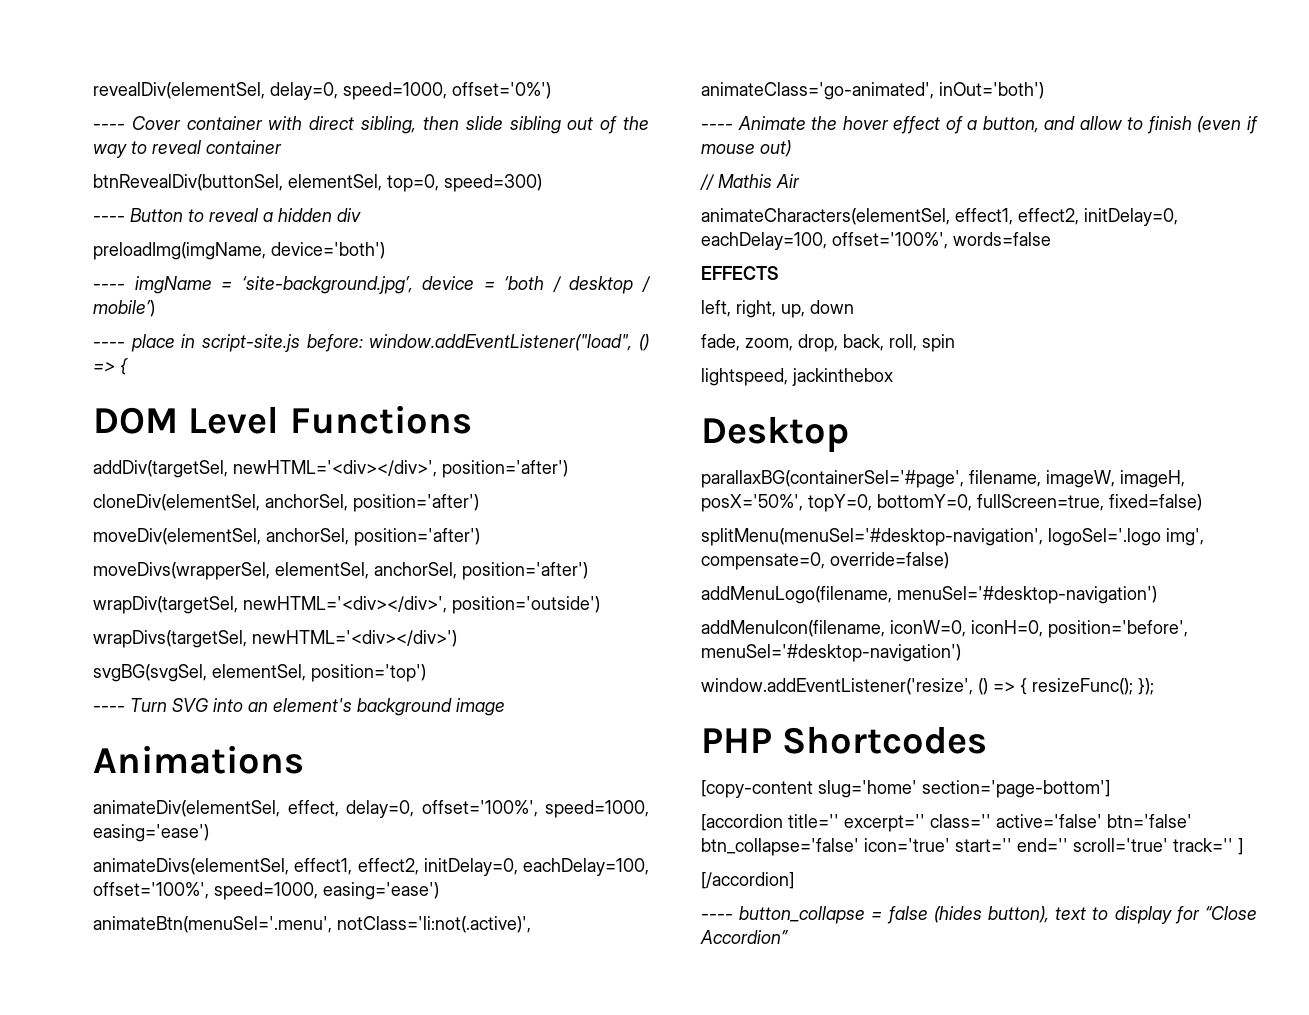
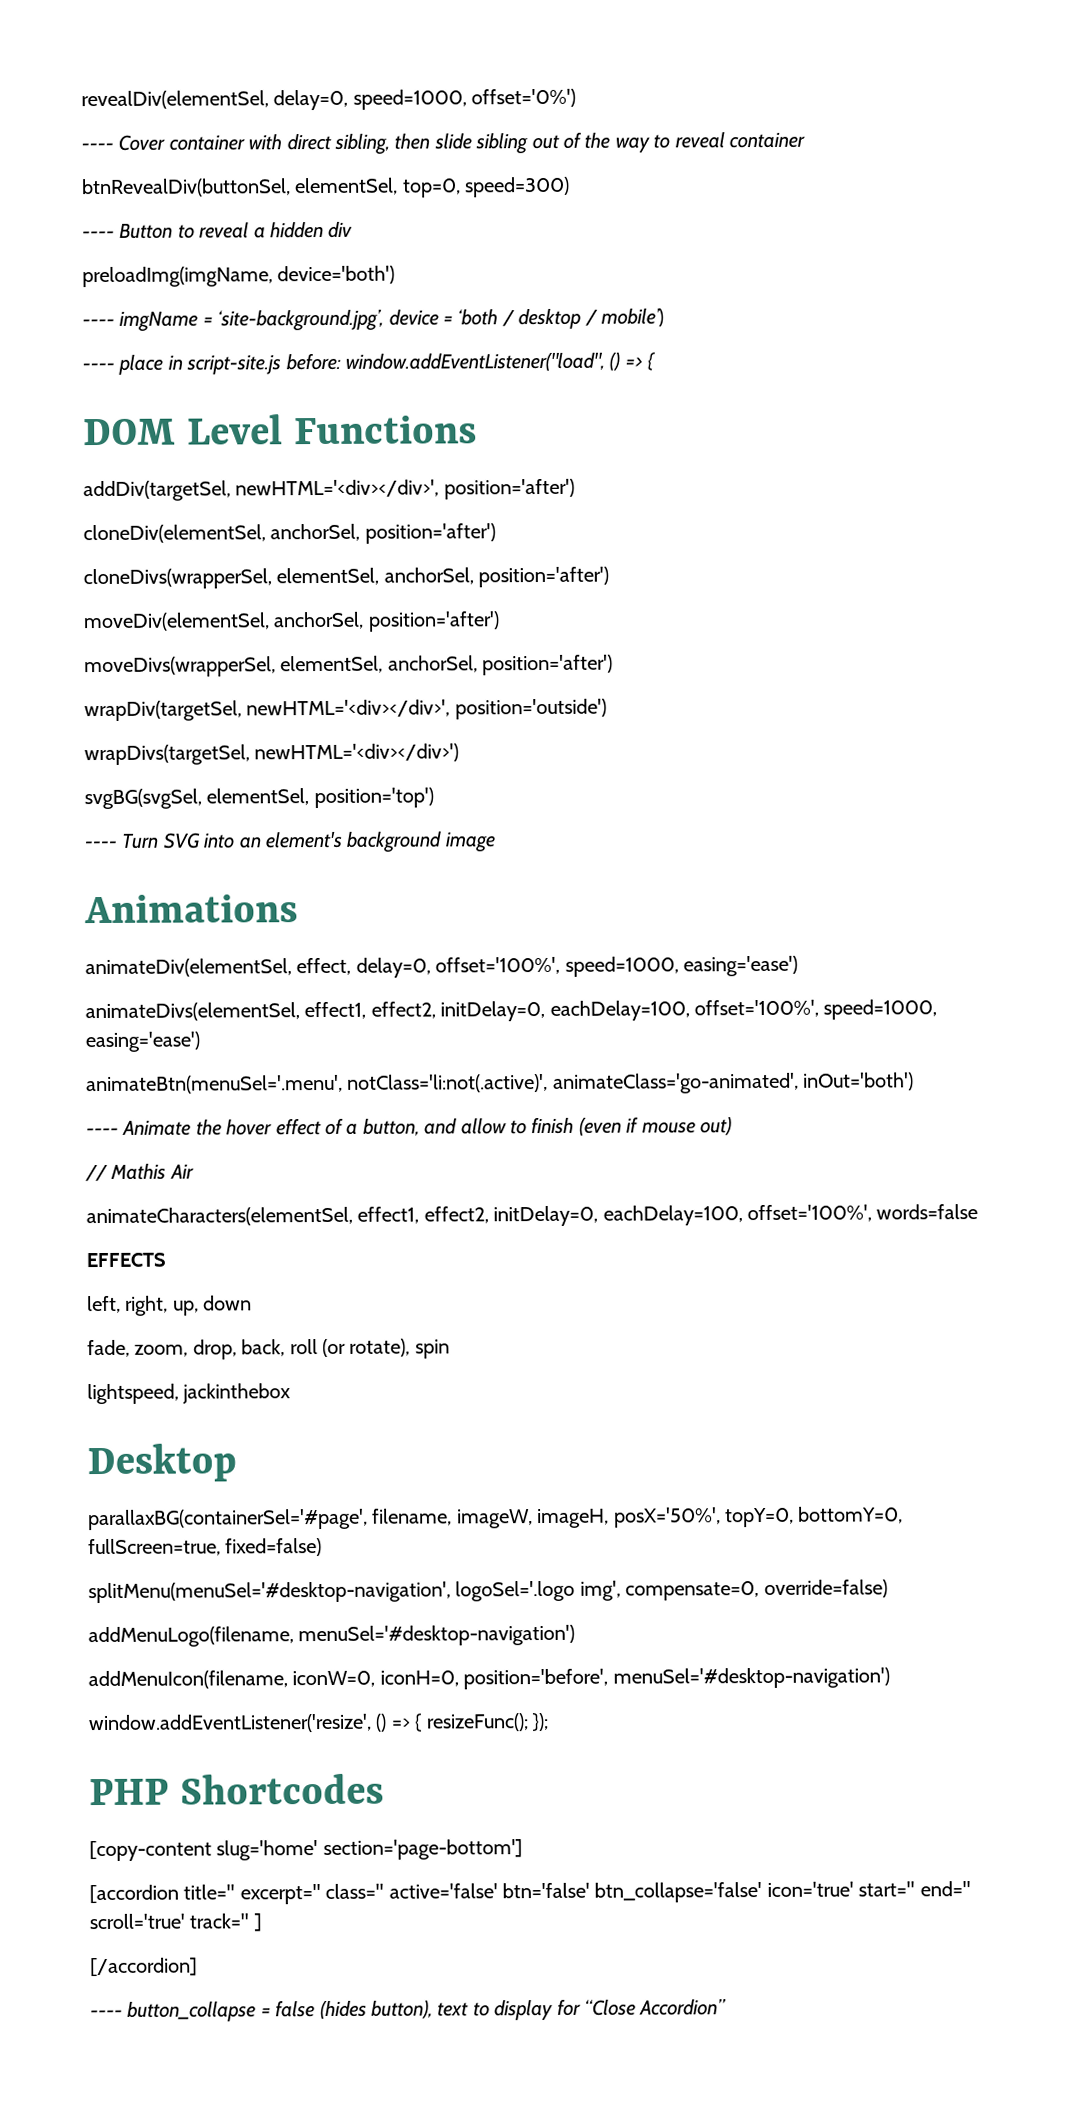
(479, 503) none -> [83,566,610,590] // cloneDivs(wrapperSel, elementSel, anchorSel, position='after')
[889,334,917,351] roll, -> [289,1338,411,1358] roll (or rotate),

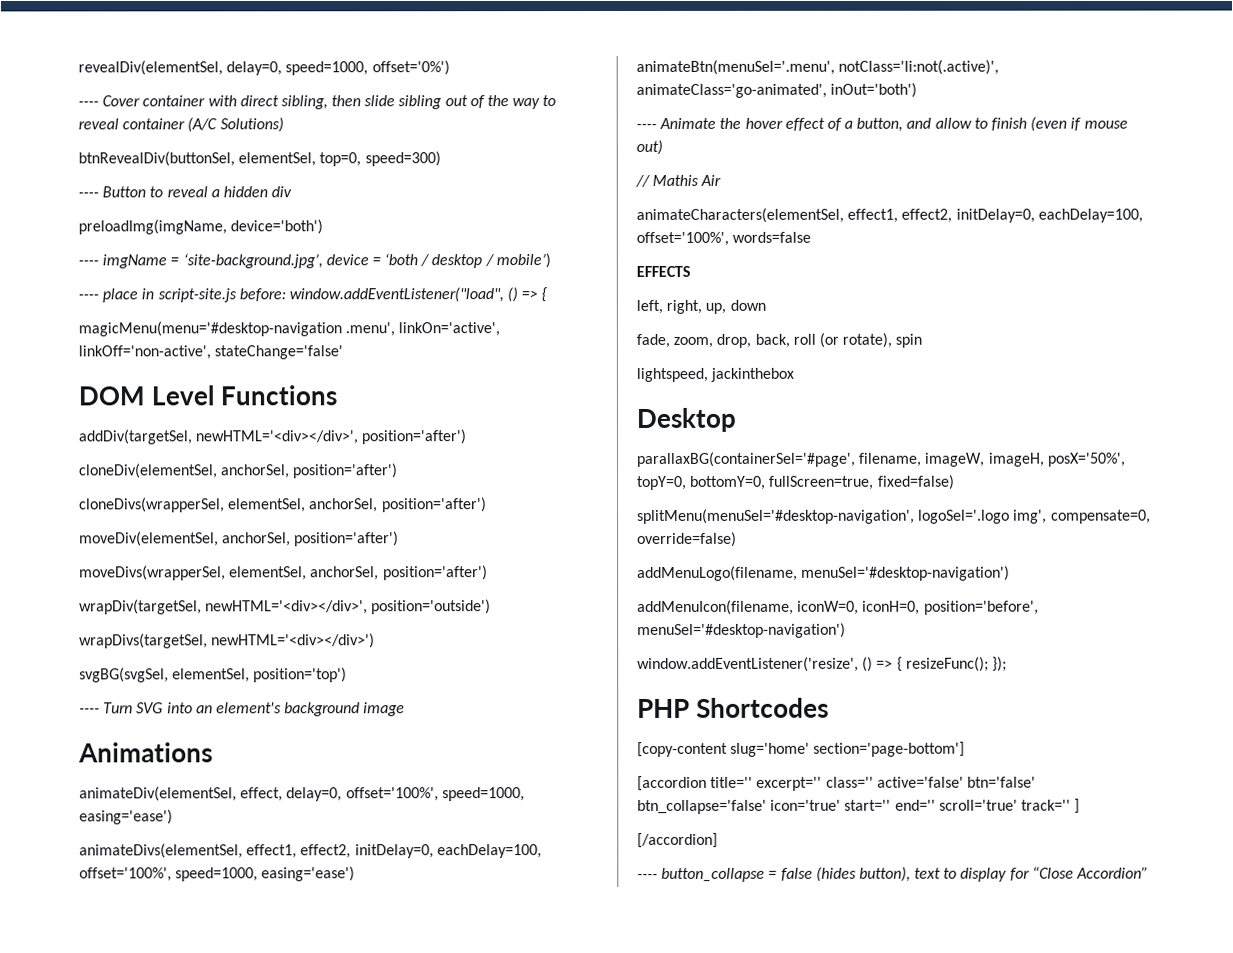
(805, 140) none -> [187,117,284,133] (A/C Solutions)
(657, 361) none -> [78,321,501,337] [78,345,344,360] // magicMenu(menu='#desktop-navigation .menu', linkOn='active', linkOff='non-active', stateChange='false'

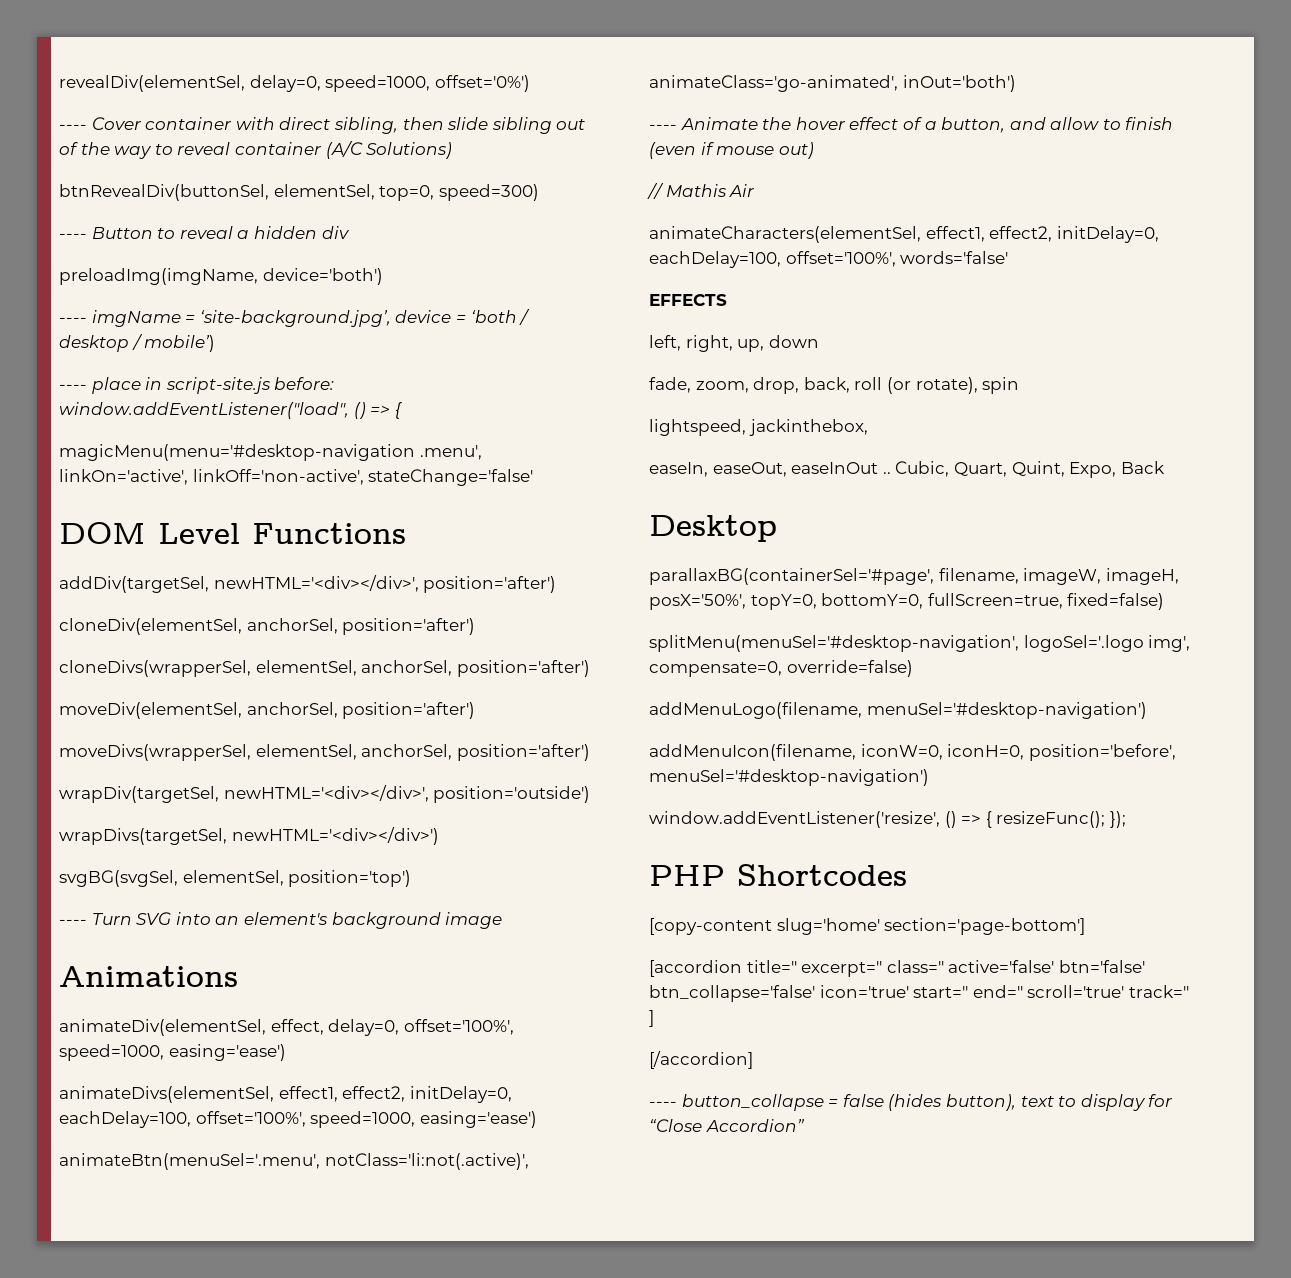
[732,231,812,243] words=false -> [900,251,1009,264] words='false'
[710,367,795,382] jackinthebox -> [748,419,868,436] [649,461,1165,478] jackinthebox, // easeIn, easeOut, easeInOut .. Cubic, Quart, Quint, Expo, Back

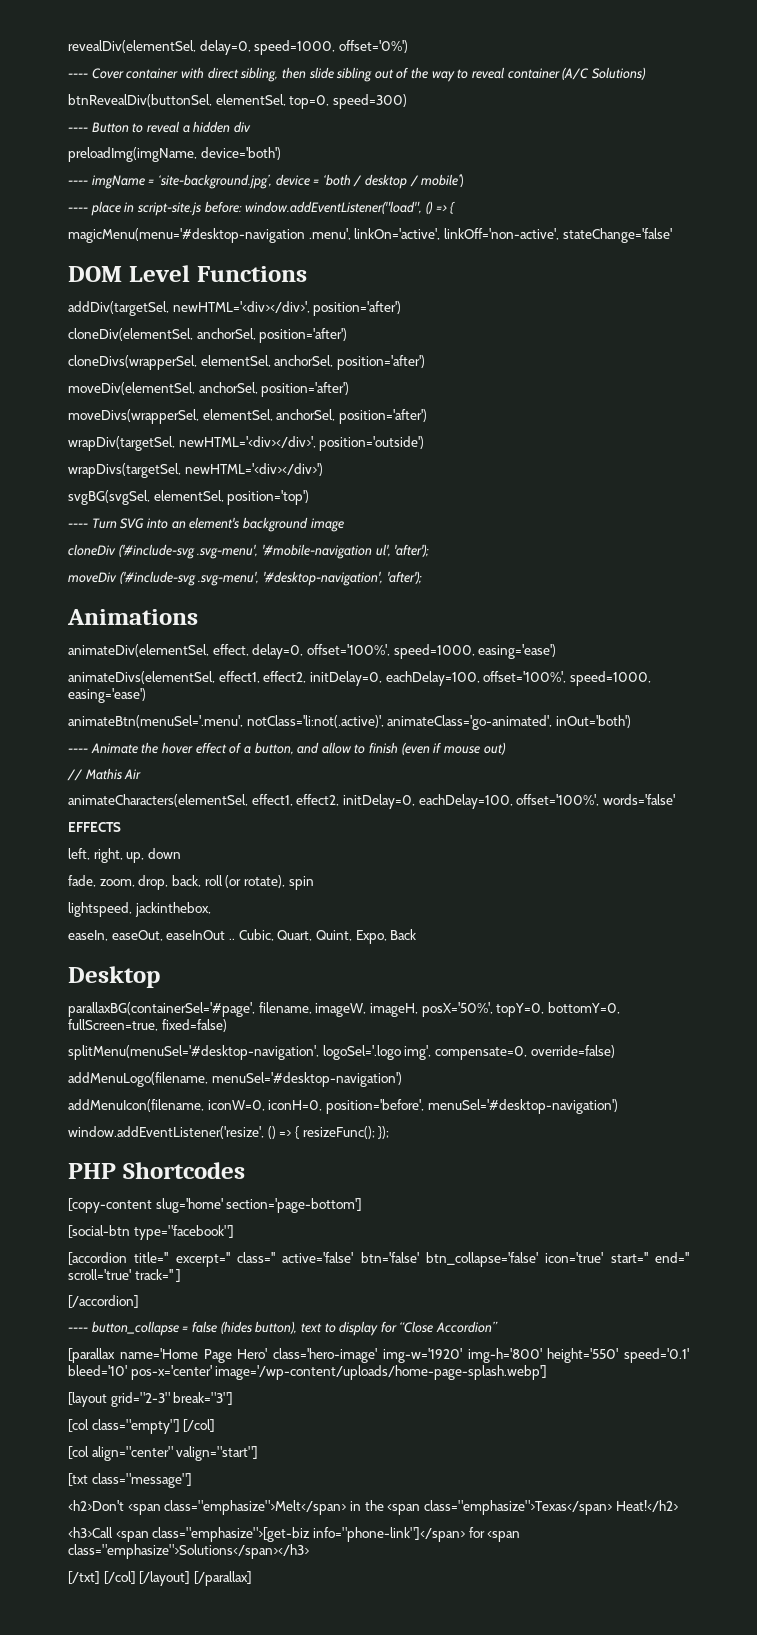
(503, 920) none -> [68,544,430,559] [68,571,422,586] // cloneDiv ('#include-svg .svg-menu', '#mobile-navigation ul', 'after'); // moveDiv ('#include-svg .svg-menu', '#desktop-navigation', 'after');
(1086, 926) none -> [68,1225,234,1240] // [social-btn type="facebook"]
(805, 1125) none -> [68,1348,689,1363] [68,1365,548,1380] [68,1392,234,1407] [68,1419,216,1434] [68,1446,259,1461] [68,1473,192,1488] [68,1500,678,1515] [68,1527,521,1542] [68,1544,309,1559] [68,1571,252,1586] // [parallax name='Home Page Hero' class='hero-image' img-w='1920' img-h='800' height='550' speed='0.1' bleed='10' pos-x='center' image='/wp-content/uploads/home-page-splash.webp'] // [layout grid="2-3" break="3"] // [col class="empty"] [/col] // [col align="center" valign="start"] // [txt class="message"] // <h2>Don't <span class="emphasize">Melt</span> in the <span class="emphasize">Texas</span> Heat!</h2> // <h3>Call <span class="emphasize">[get-biz info="phone-link"]</span> for <span class="emphasize">Solutions</span></h3> // [/txt] [/col] [/layout] [/parallax]

